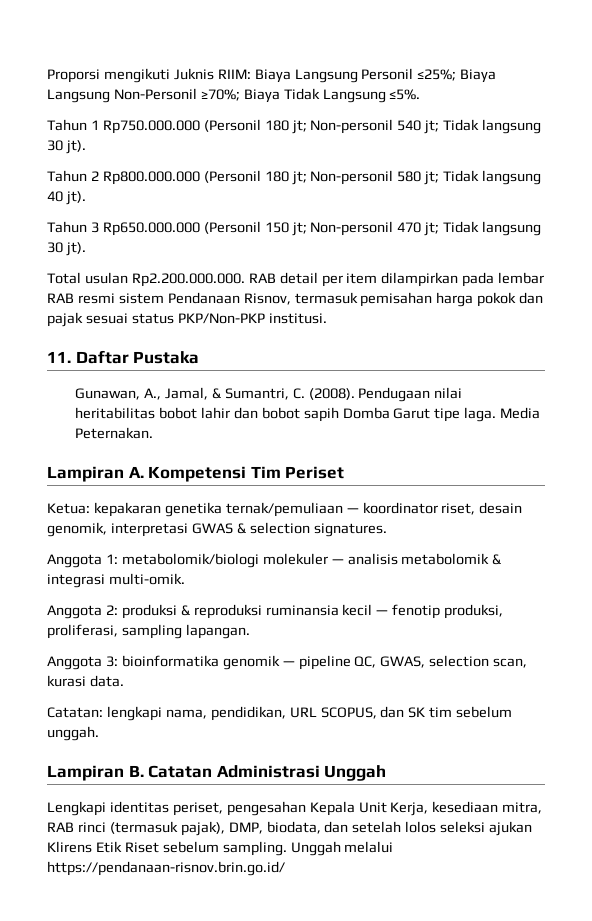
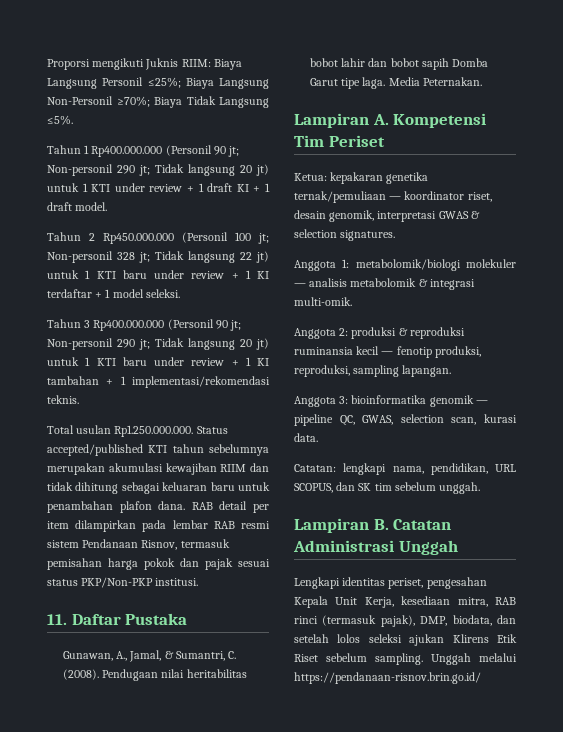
[102,119,542,134] [47,140,86,154] Rp750.000.000 (Personil 180 jt; Non-personil 540 jt; Tidak langsung 30 jt). -> [91,145,240,157] [47,164,269,176] [47,183,270,192] [47,202,108,211] Rp400.000.000 (Personil 90 jt; Non-personil 290 jt; Tidak langsung 20 jt) untuk 1 KTI under review + 1 draft KI + 1 draft model.
[102,170,542,185] [47,191,86,205] Rp800.000.000 (Personil 180 jt; Non-personil 580 jt; Tidak langsung 40 jt). -> [103,232,269,244] [47,251,269,263] [47,270,269,279] [47,289,180,298] Rp450.000.000 (Personil 100 jt; Non-personil 328 jt; Tidak langsung 22 jt) untuk 1 KTI baru under review + 1 KI terdaftar + 1 model seleksi.
[102,221,542,236] [47,242,86,256] [47,272,245,287] Rp650.000.000 (Personil 150 jt; Non-personil 470 jt; Tidak langsung 30 jt). // Total usulan Rp2.200.000.000. -> [93,319,242,331] [47,338,269,350] [47,357,269,366] [47,376,270,388] [47,395,79,404] [47,425,228,437] [47,444,269,456] [47,463,269,475] [47,482,270,494] [47,501,186,513] Rp400.000.000 (Personil 90 jt; Non-personil 290 jt; Tidak langsung 20 jt) untuk 1 KTI baru under review + 1 KI tambahan + 1 implementasi/rekomendasi teknis. // Total usulan Rp1.250.000.000. Status accepted/published KTI tahun sebelumnya merupakan akumulasi kewajiban RIIM dan tidak dihitung sebagai keluaran baru untuk penambahan plafon dana.
[47,624,118,639] proliferasi, -> [294,365,350,377] reproduksi,

